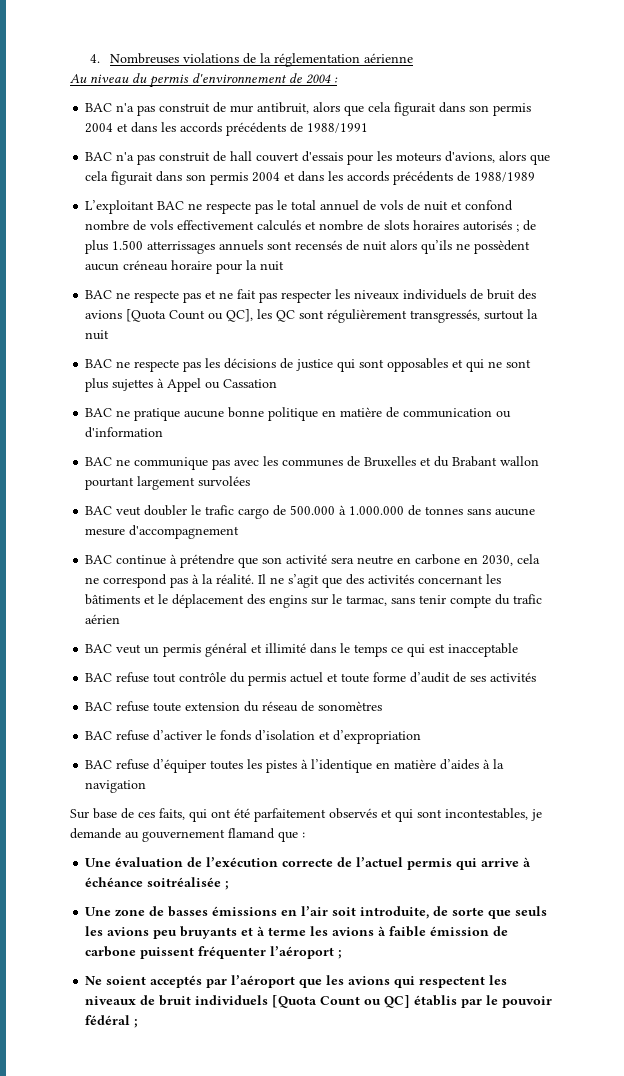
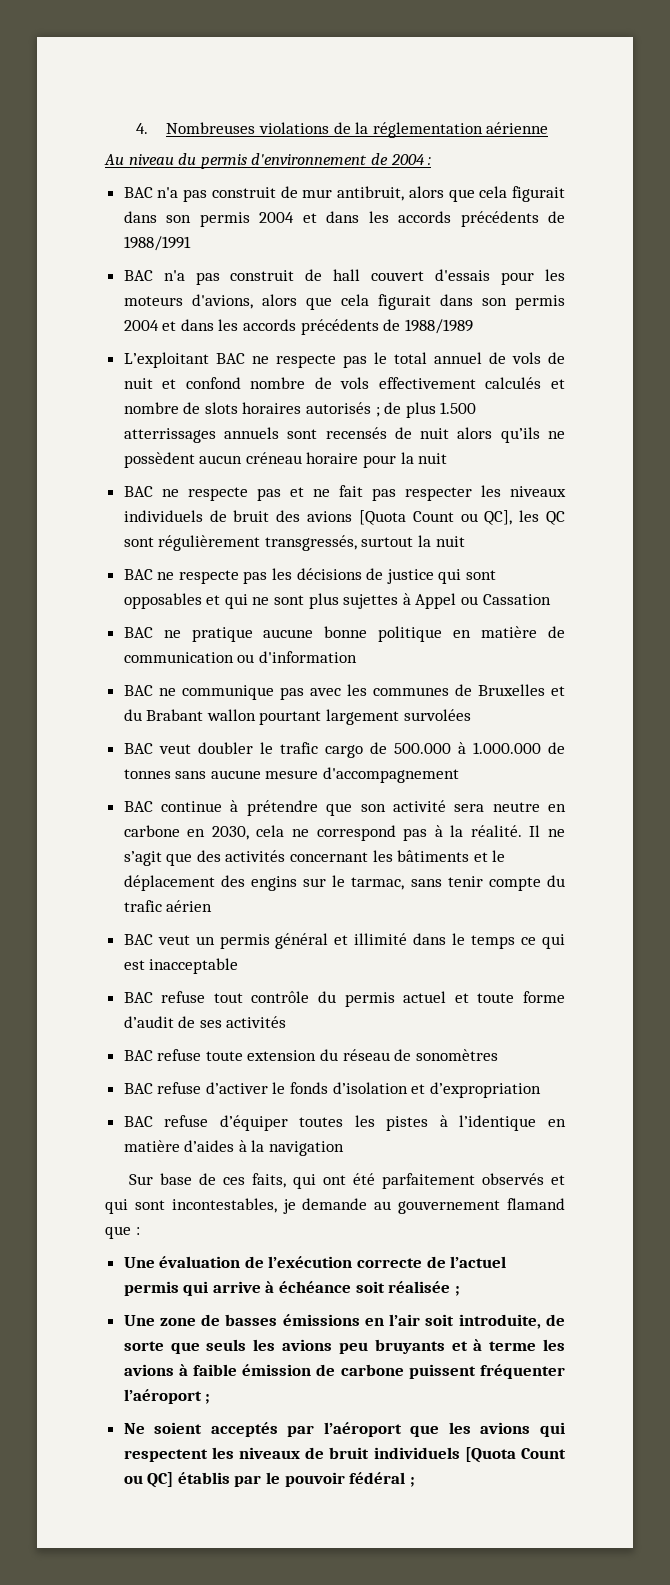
[147,877,222,887] soitréalisée -> [355,1281,451,1293] soit réalisée

